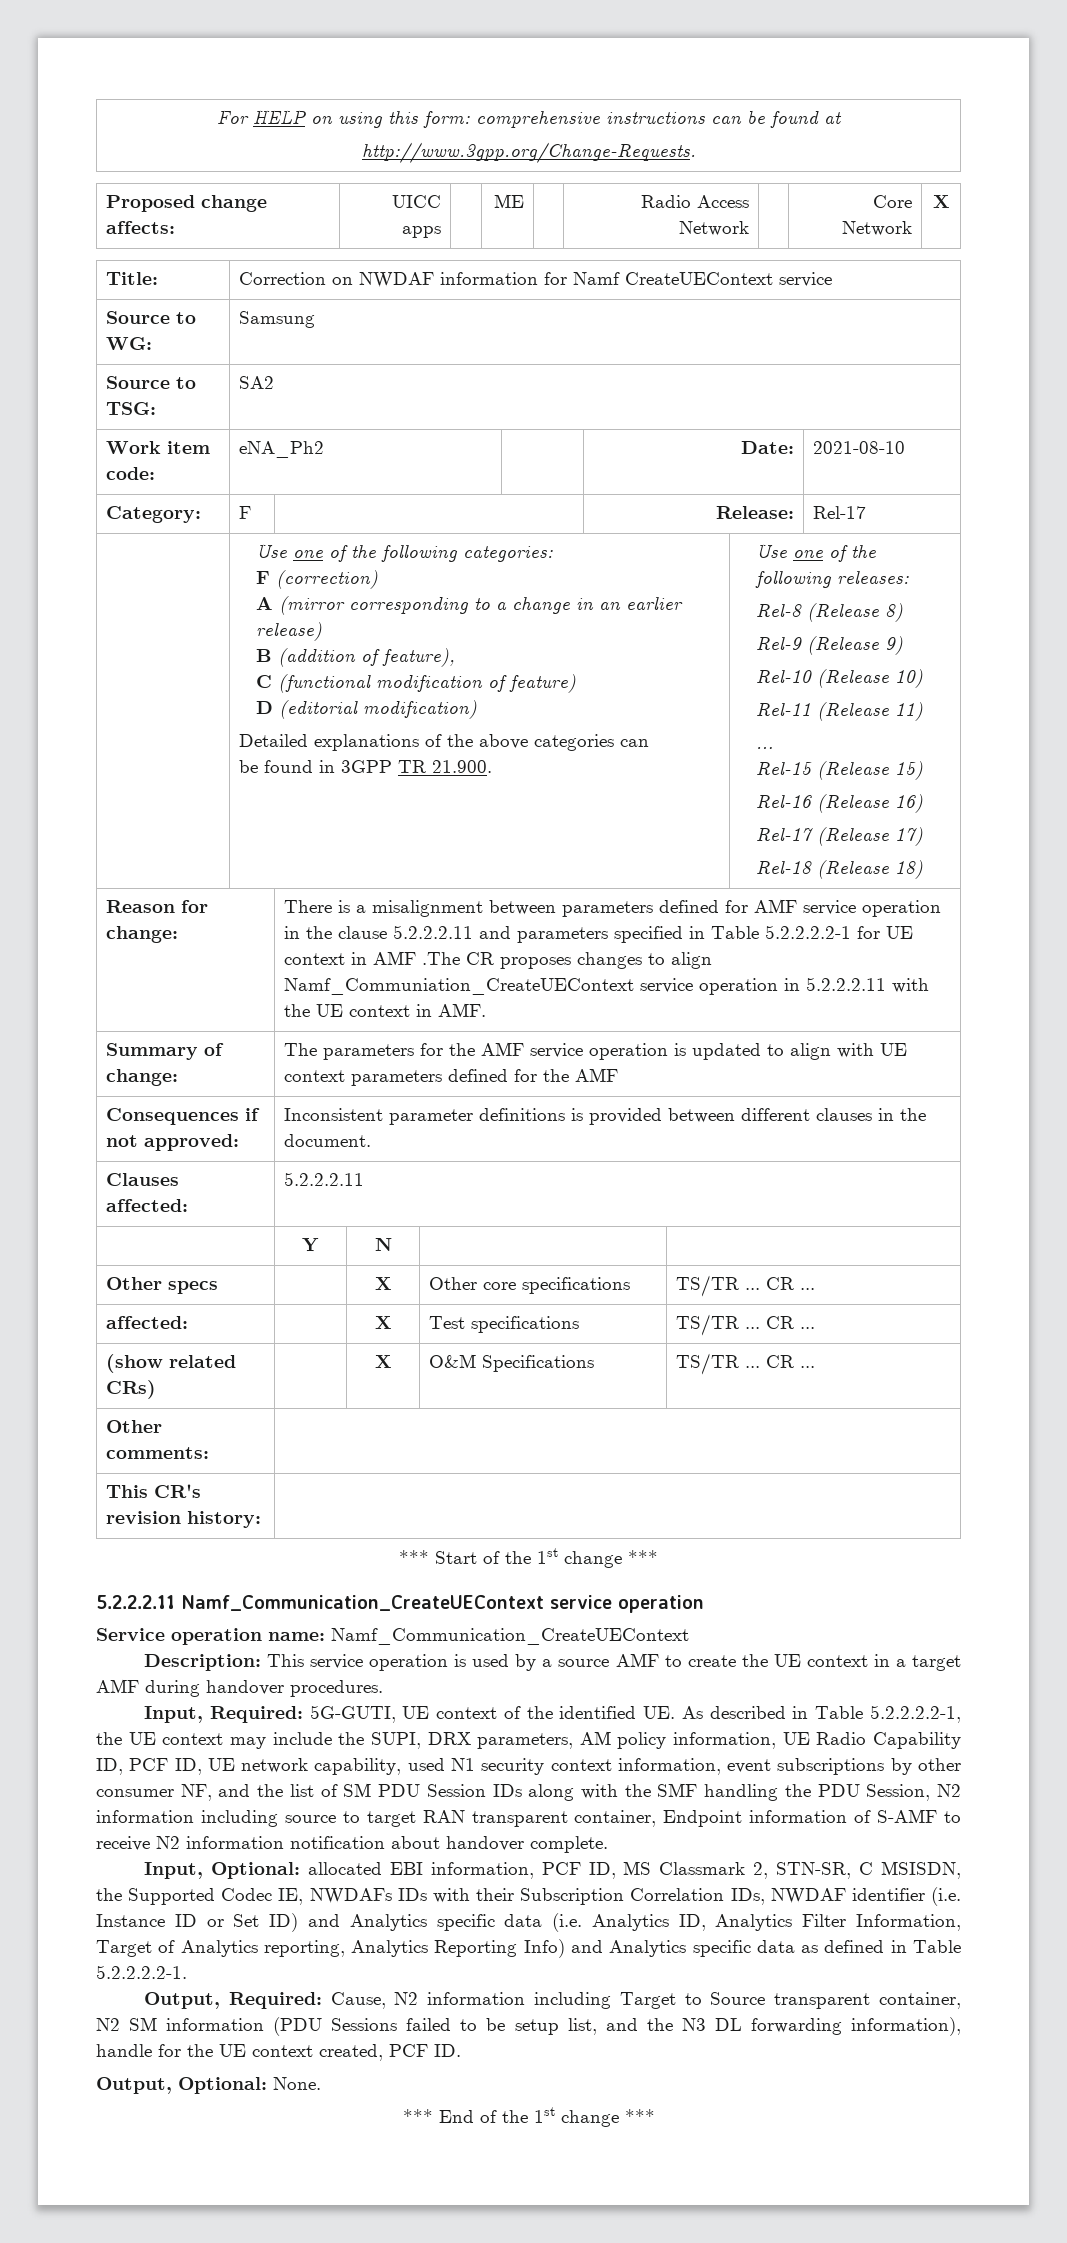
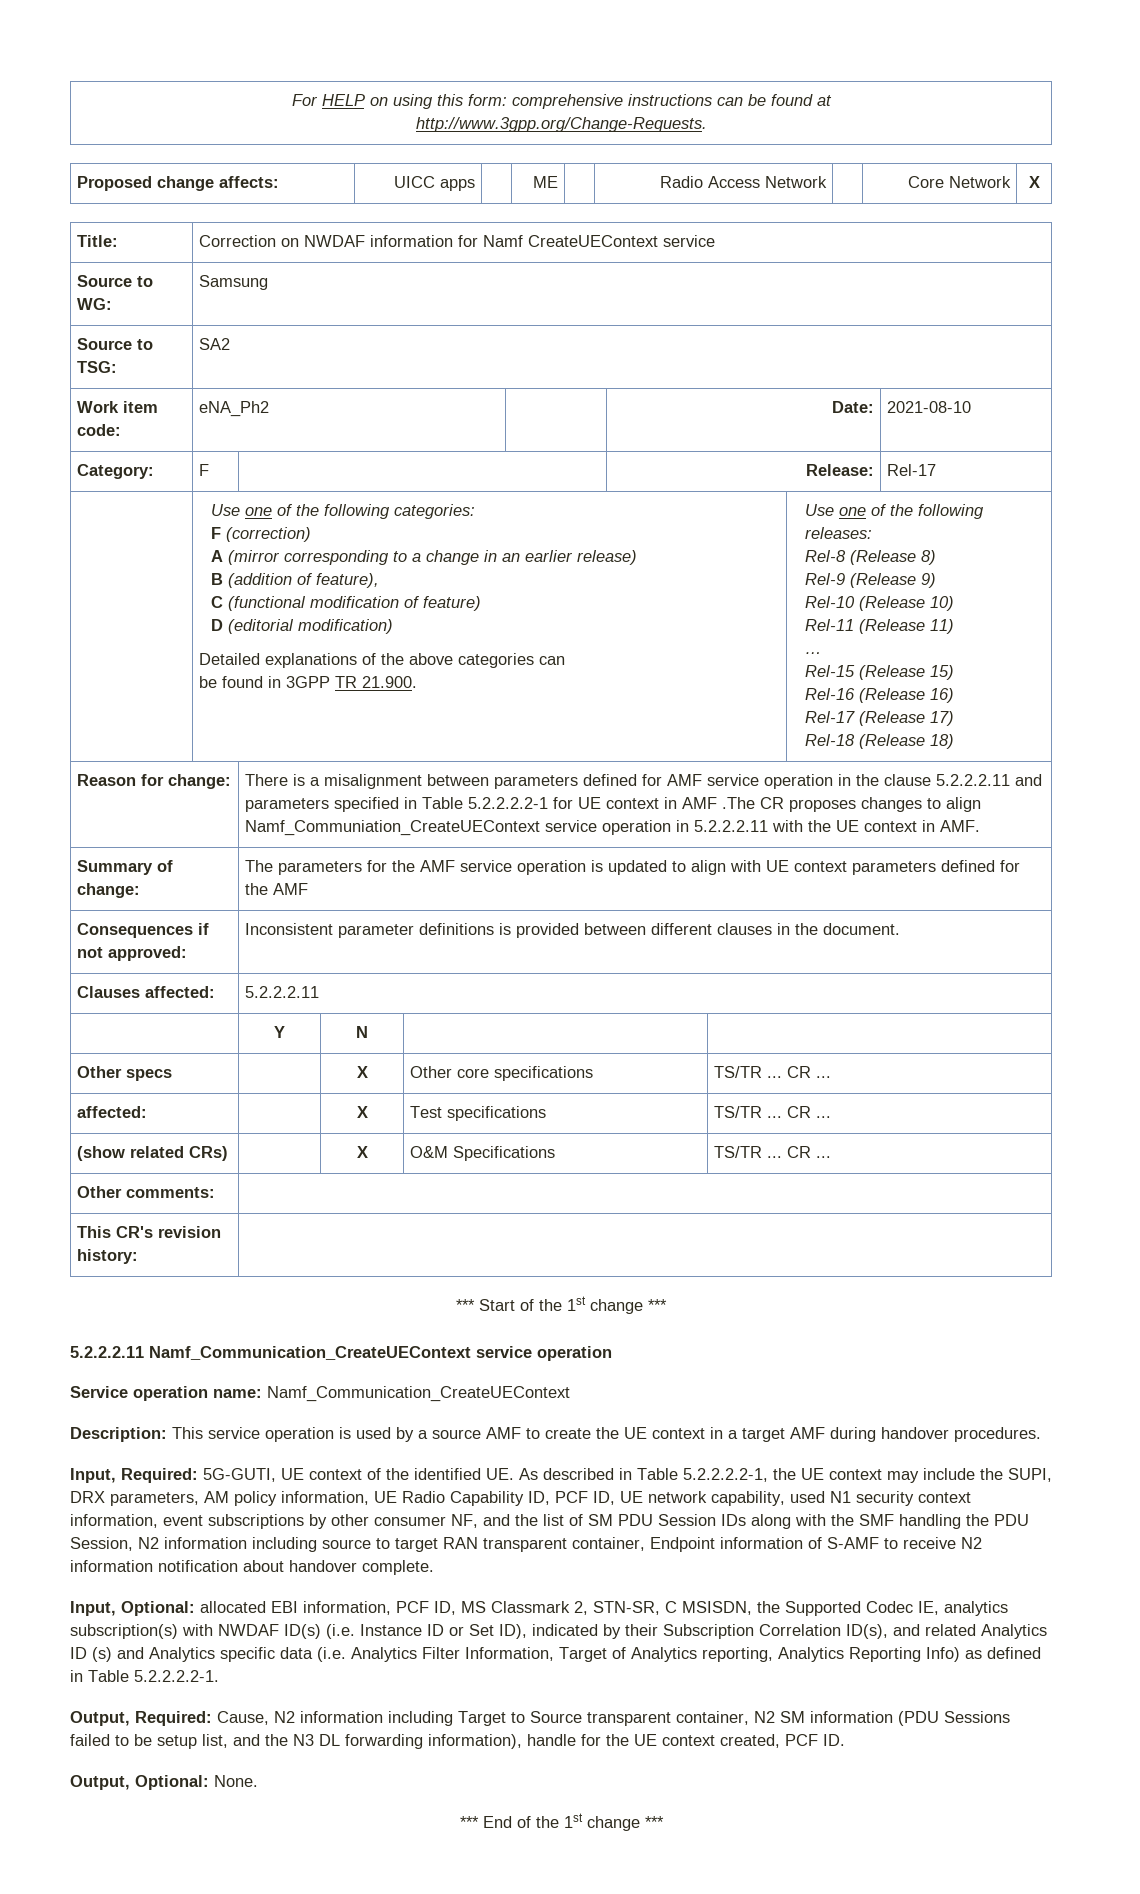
[309,1888,925,1905] NWDAFs IDs with their Subscription Correlation IDs, NWDAF identifier -> [944,1601,1008,1616] [70,1624,321,1639] analytics subscription(s) with NWDAF ID(s)
[269,1913,299,1932] ID) -> [499,1624,1047,1639] [70,1647,112,1662] ID), indicated by their Subscription Correlation ID(s), and related Analytics ID (s)
[678,1914,793,1931] ID, Analytics -> (417, 1654) none
[571,1940,795,1957] and Analytics specific data -> (960, 1654) none

